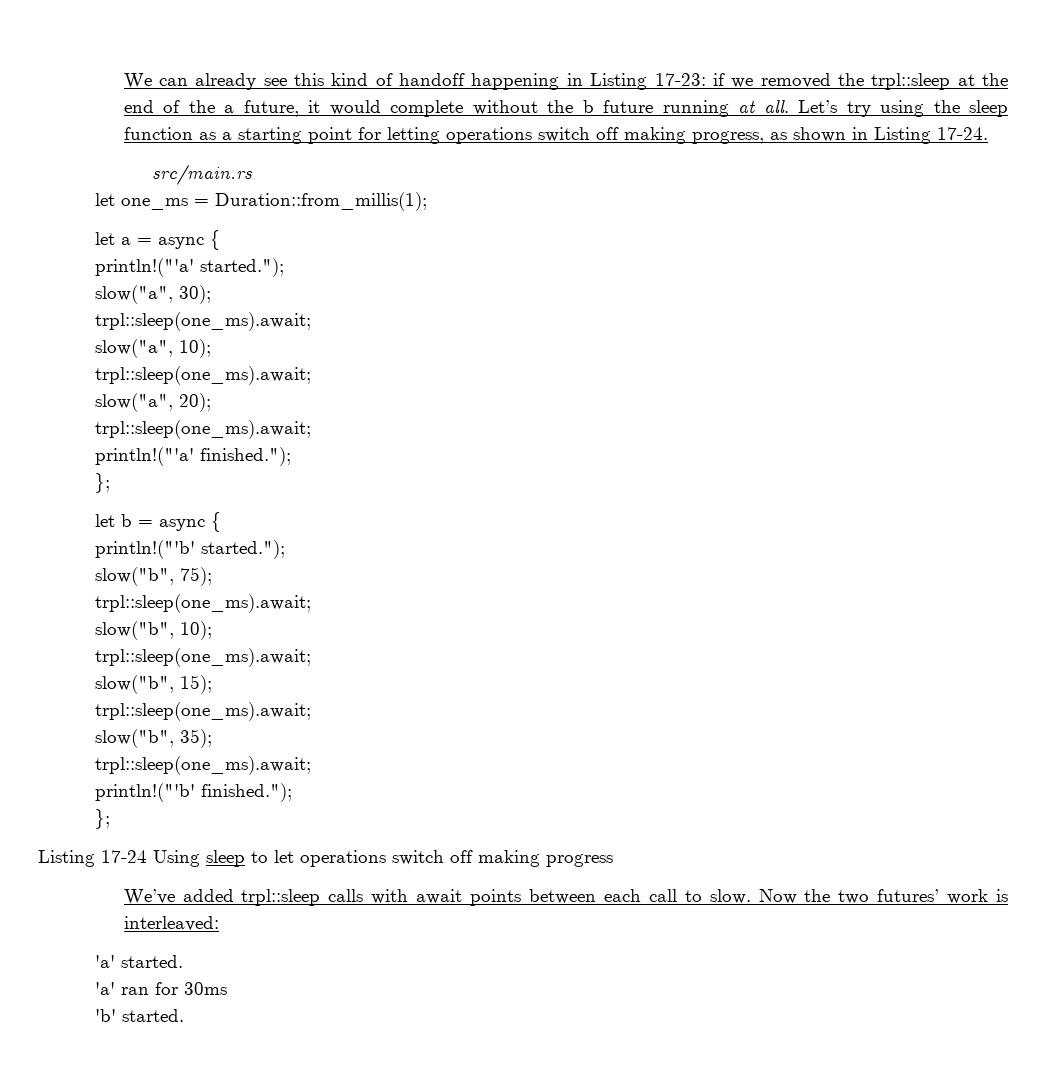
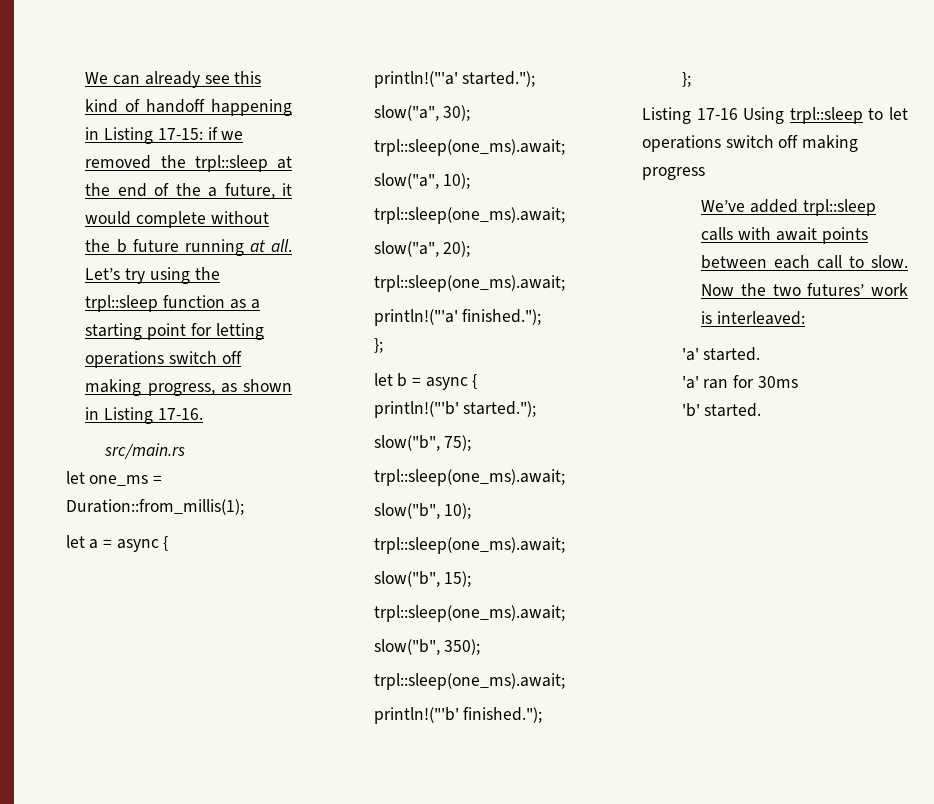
[654,73,706,86] 17-23: -> [157,128,203,140] 17-15:
[969,100,1009,117] sleep -> [85,295,159,312] trpl::sleep
[936,127,988,140] 17-24. -> [157,408,203,420] 17-16.
[180,729,213,748] 35); -> [444,639,481,655] 350);
[101,850,245,867] 17-24 Using sleep -> [696,107,863,124] 17-16 Using trpl::sleep

